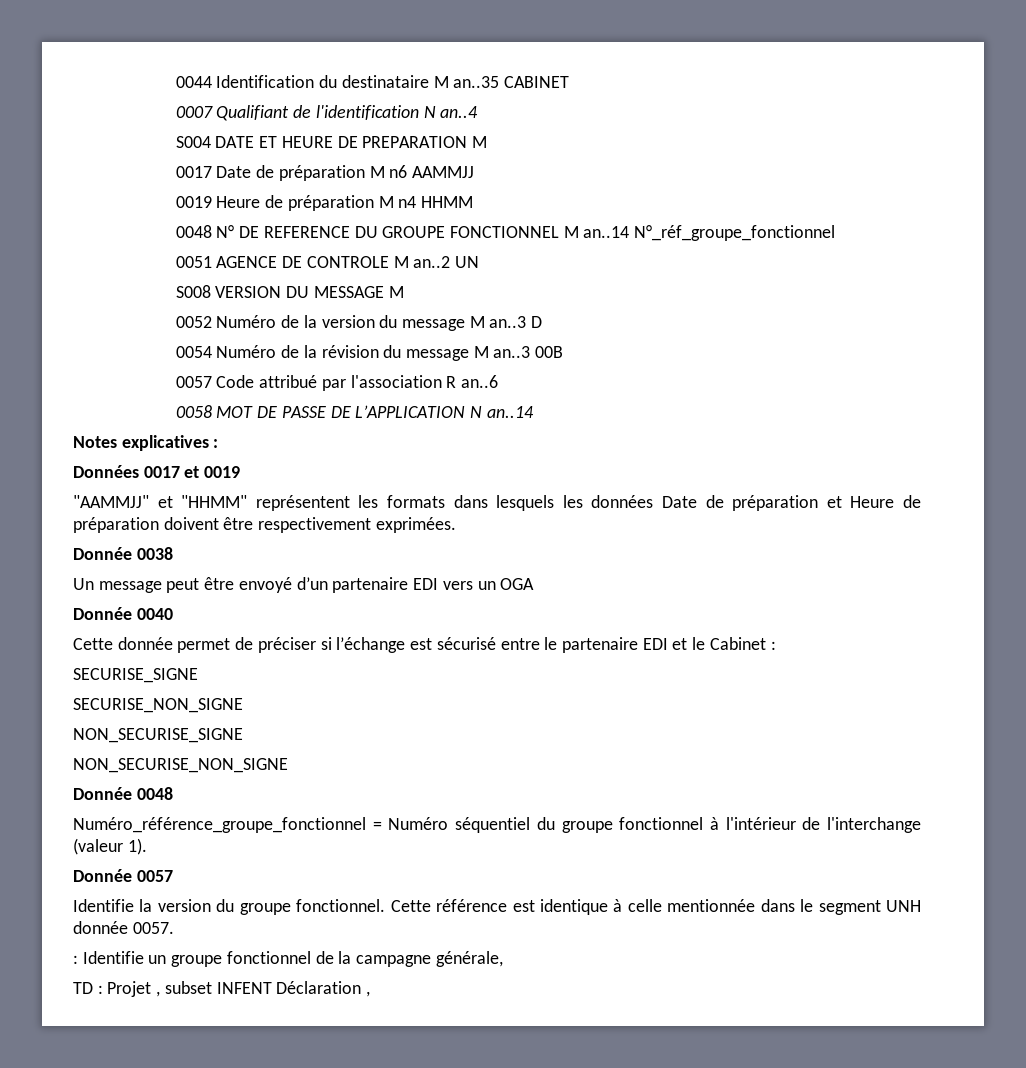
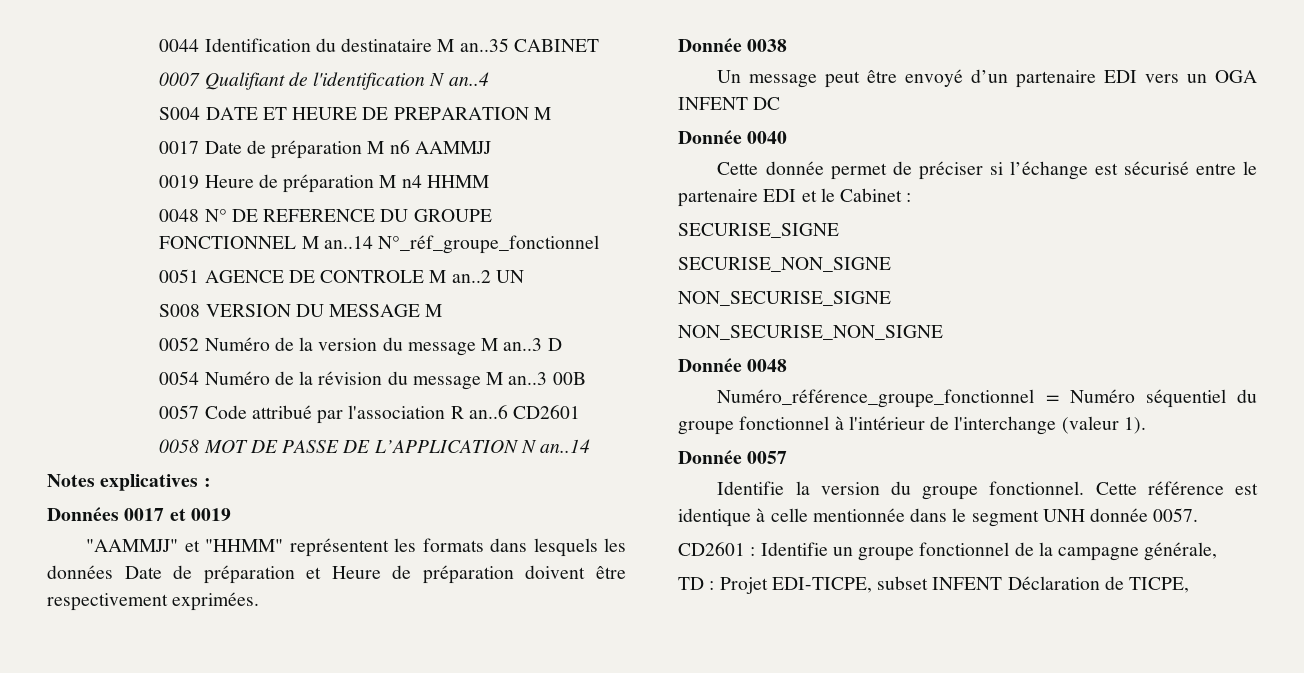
(498, 381) none -> [513,405,581,419] CD2601
(535, 584) none -> [678,97,781,110] INFENT DC
(174, 928) none -> [678,542,745,556] CD2601
[156,991,161,997] , -> [771,577,872,593] EDI-TICPE,
[366,991,371,997] , -> [1104,576,1190,593] de TICPE,

